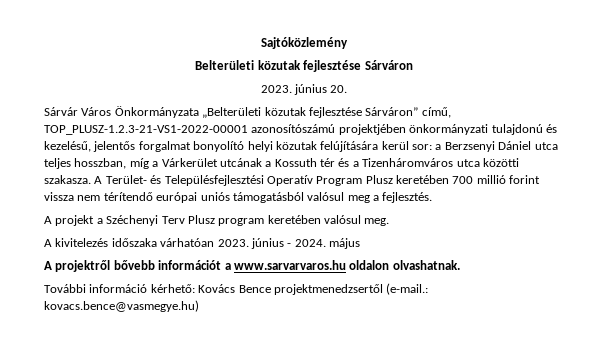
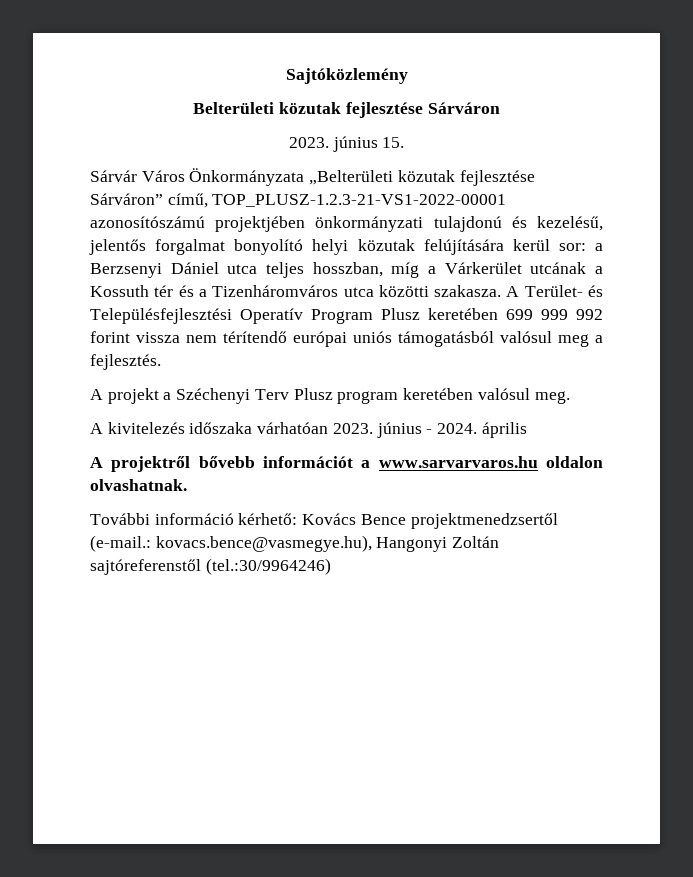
[330,85,348,93] 20. -> [382,137,405,148] 15.
[452,175,506,184] 700 millió -> [506,309,603,320] 699 999 992
[329,238,360,249] május -> [481,422,527,438] április
[44,300,199,312] kovacs.bence@vasmegye.hu) -> [155,535,500,552] [90,558,331,575] kovacs.bence@vasmegye.hu), Hangonyi Zoltán sajtóreferenstől (tel.:30/9964246)

